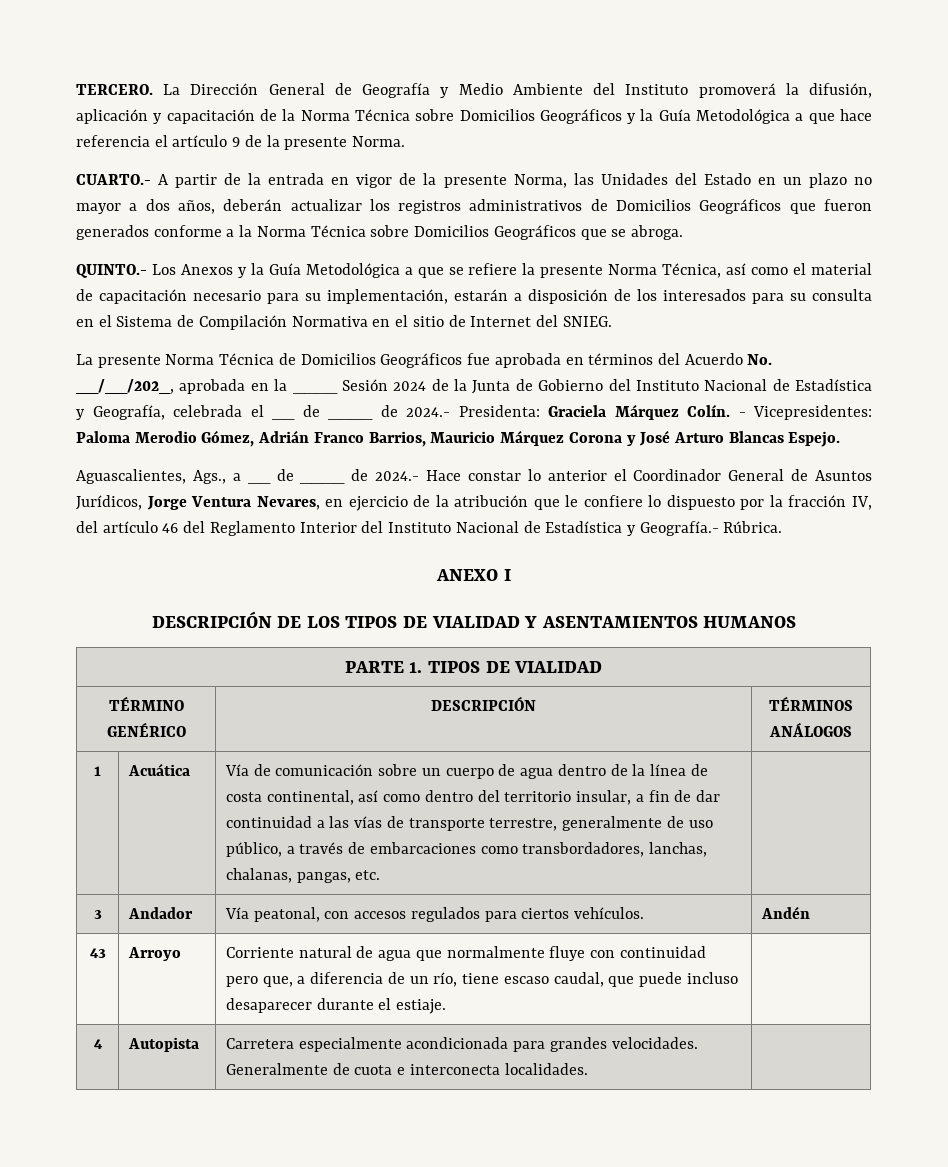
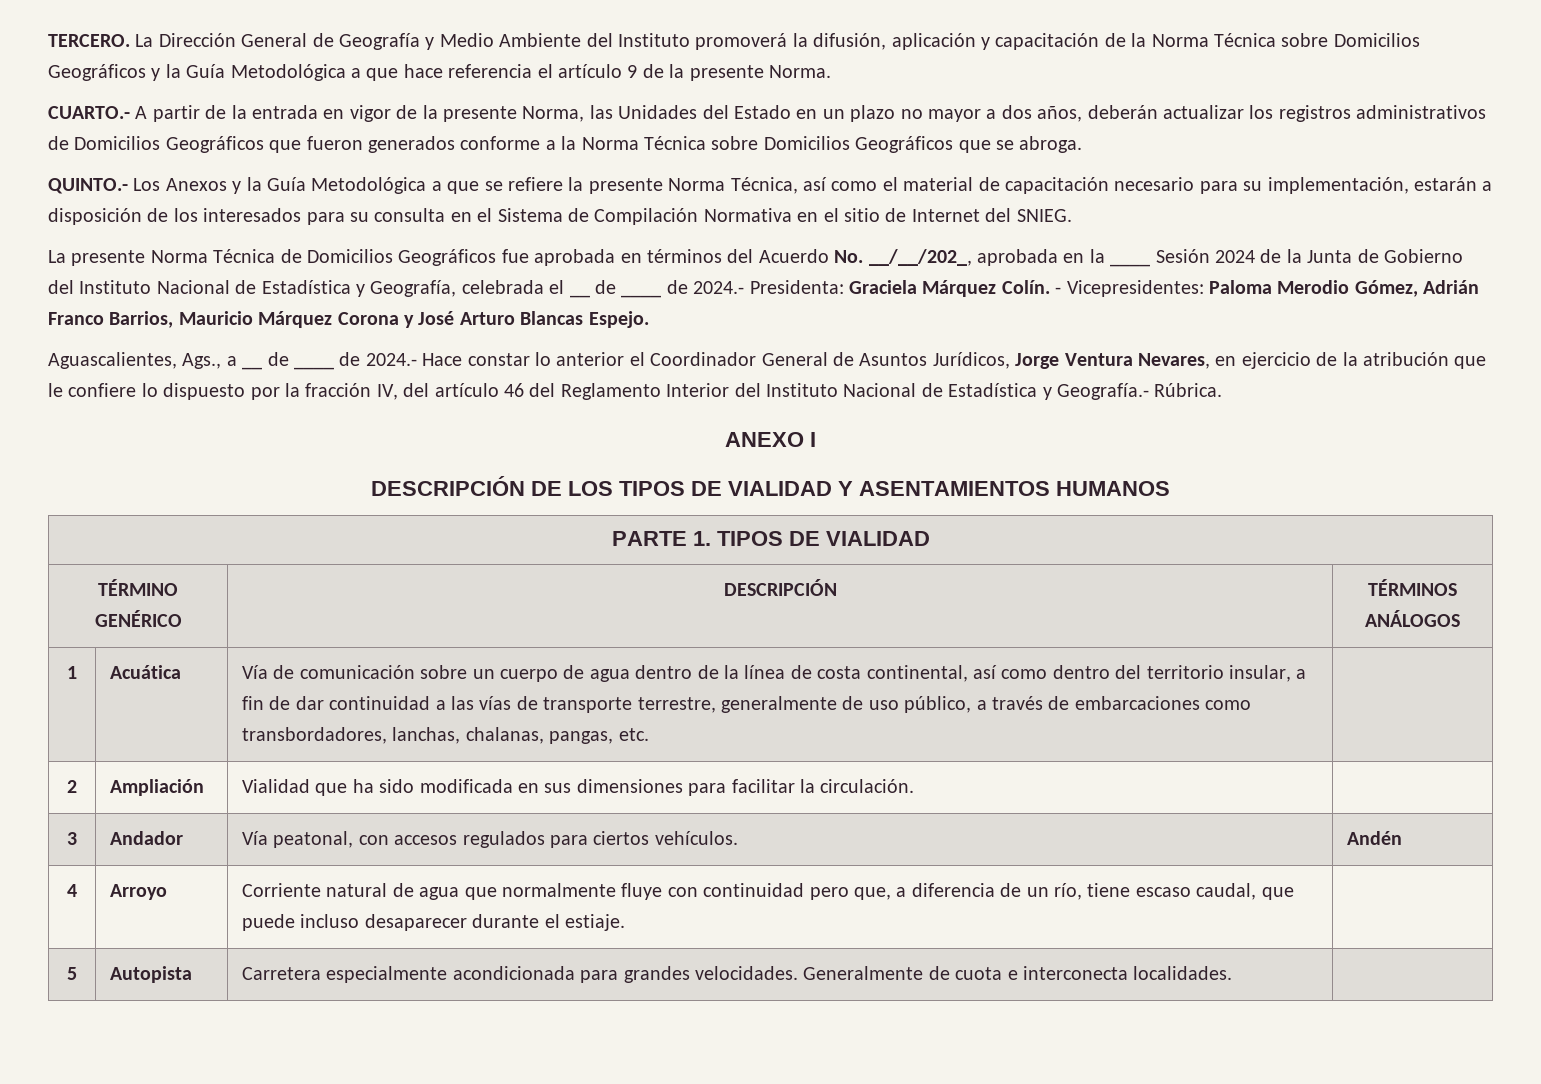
(381, 875) none -> [67,780,77,793] [109,779,204,796] [241,779,915,796] // 2 | Ampliación | Vialidad que ha sido modificada en sus dimensiones para facilitar la circulación. |
[89,948,106,958] 43 -> [67,884,77,897] 4
[93,1039,103,1049] 4 -> [67,967,77,980] 5

